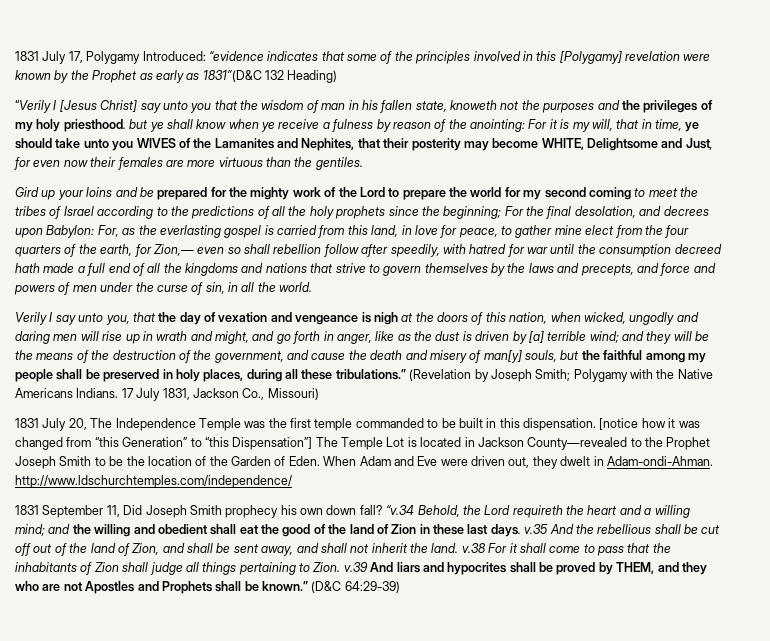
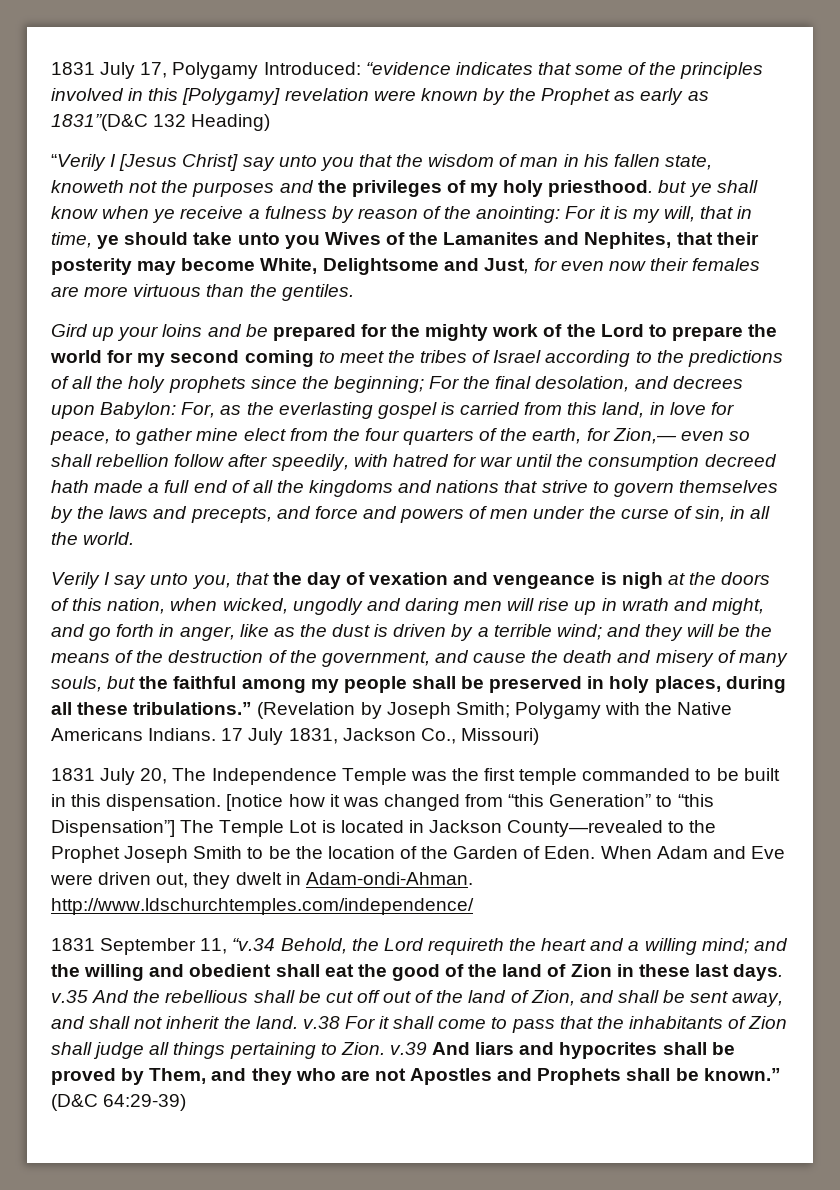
[136,138,176,148] WIVES -> [324,232,381,245] Wives
[541,138,584,150] WHITE, -> [260,258,318,274] White,
[528,331,544,343] [a] -> [477,627,489,637] a
[483,350,522,363] man[y] -> [738,653,788,667] many
[123,505,383,518] Did Joseph Smith prophecy his own down fall? -> (228, 946) none
[616,562,655,574] THEM, -> [149,1068,207,1084] Them,

